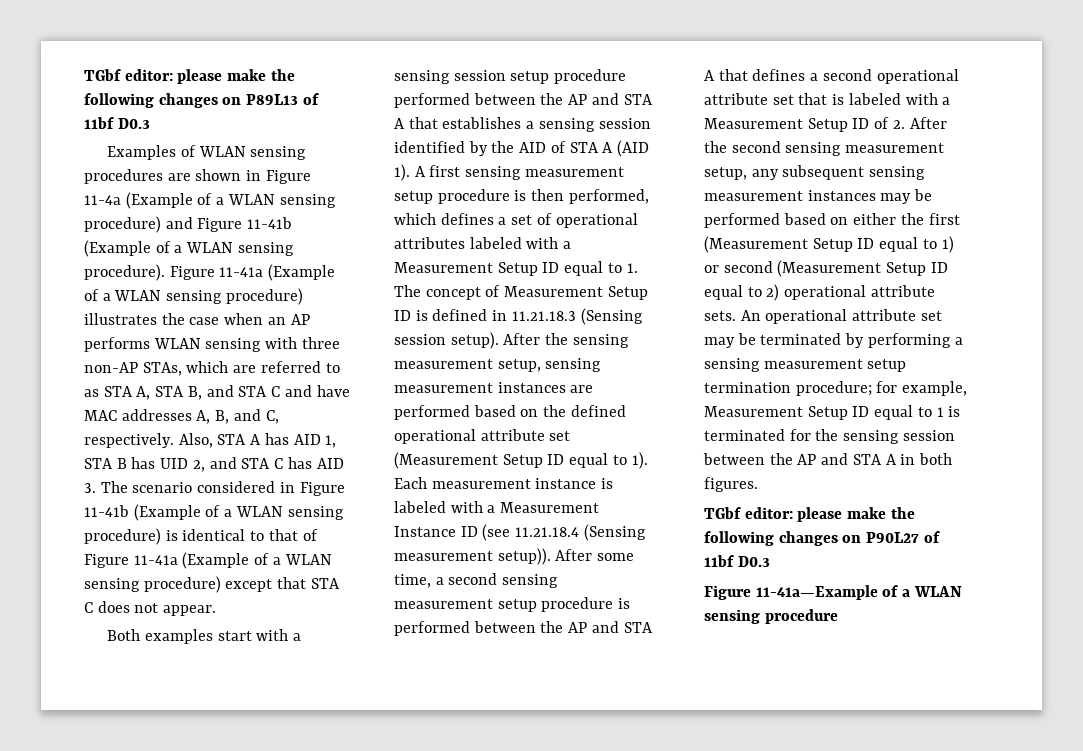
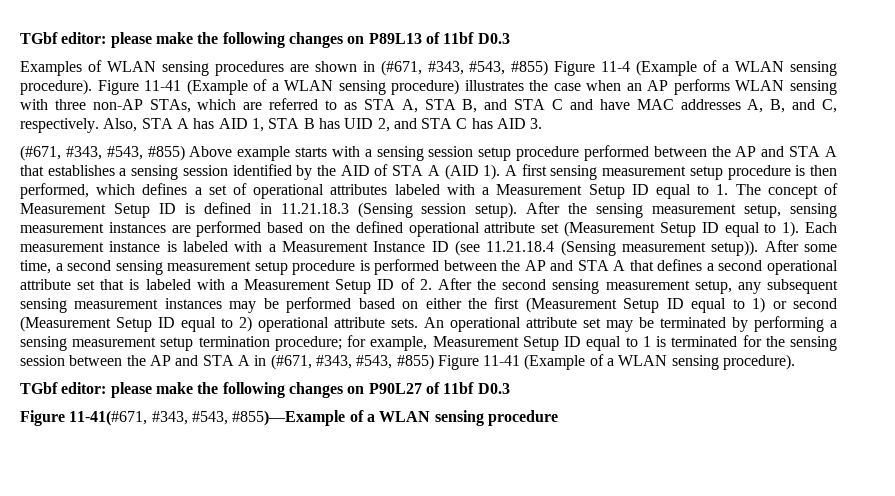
[265,170,311,184] [84,192,336,209] [84,216,293,233] Figure 11-4a (Example of a WLAN sensing procedure) and Figure 11-41b -> [380,60,631,76] (#671, #343, #543, #855) Figure 11-4
[219,267,264,277] 11-41a -> [144,80,182,91] 11-41
[100,481,345,496] [84,504,344,521] [84,528,318,545] [84,552,332,569] [84,576,340,593] [84,601,217,616] [107,629,252,644] The scenario considered in Figure 11-41b (Example of a WLAN sensing procedure) is identical to that of Figure 11-41a (Example of a WLAN sensing procedure) except that STA C does not appear. // Both examples start -> [20,145,328,161] // (#671, #343, #543, #855) Above example starts
[919,453,953,465] [704,477,758,492] both figures. -> [270,354,796,370] (#671, #343, #543, #855) Figure 11-41 (Example of a WLAN sensing procedure).
[755,585,878,600] 11-41a—Example -> [69,410,346,426] 11-41(#671, #343, #543, #855)—Example

